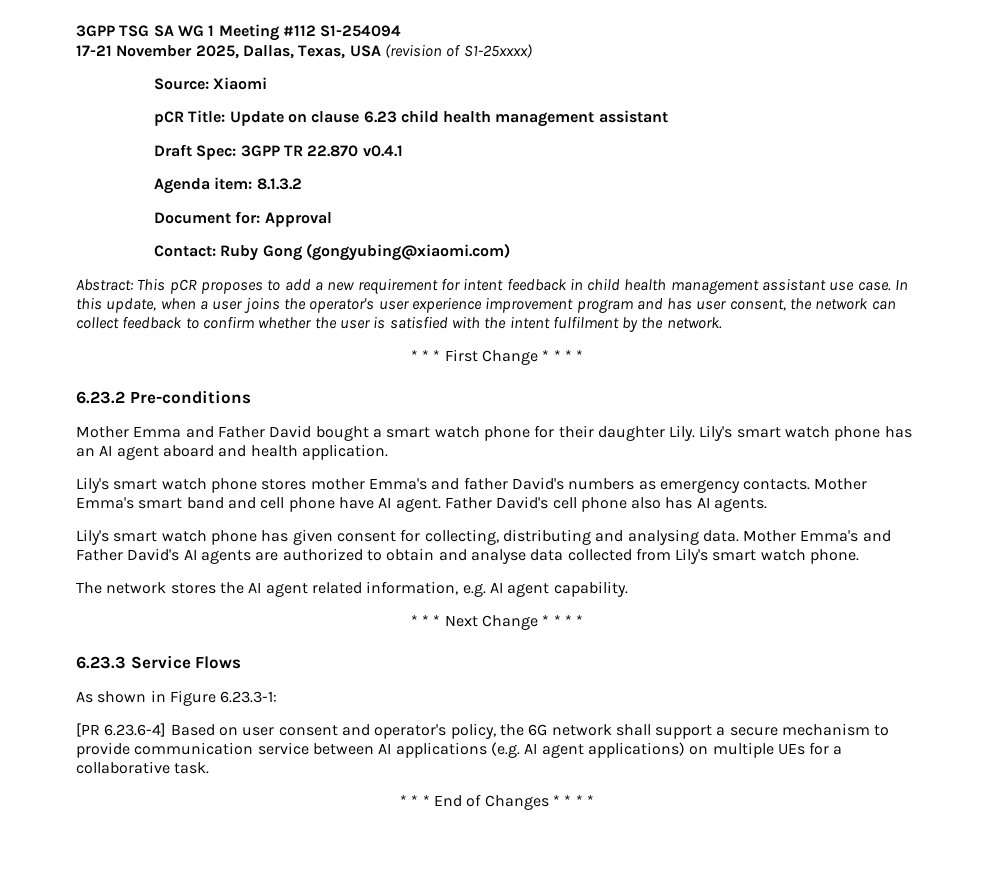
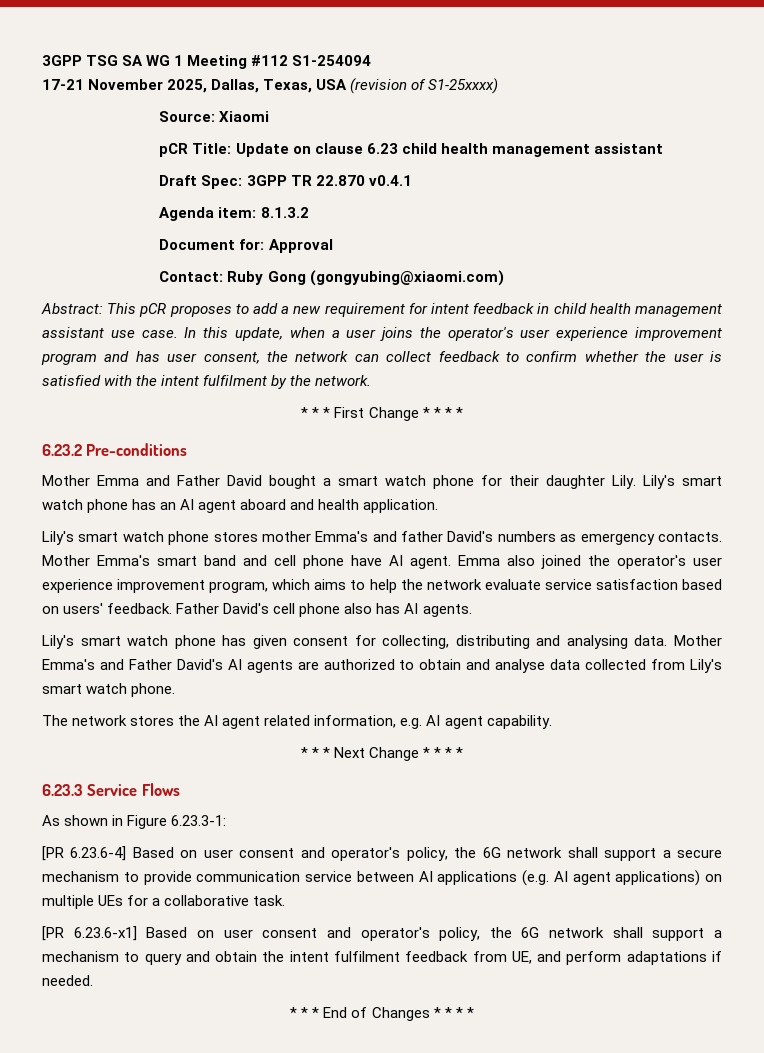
(441, 505) none -> [458,555,722,569] [42,579,722,593] [42,603,173,614] Emma also joined the operator's user experience improvement program, which aims to help the network evaluate service satisfaction based on users' feedback.
(210, 768) none -> [42,926,722,941] [42,951,723,965] [42,975,93,986] // [PR 6.23.6-x1] Based on user consent and operator's policy, the 6G network shall support a mechanism to query and obtain the intent fulfilment feedback from UE, and perform adaptations if needed.

